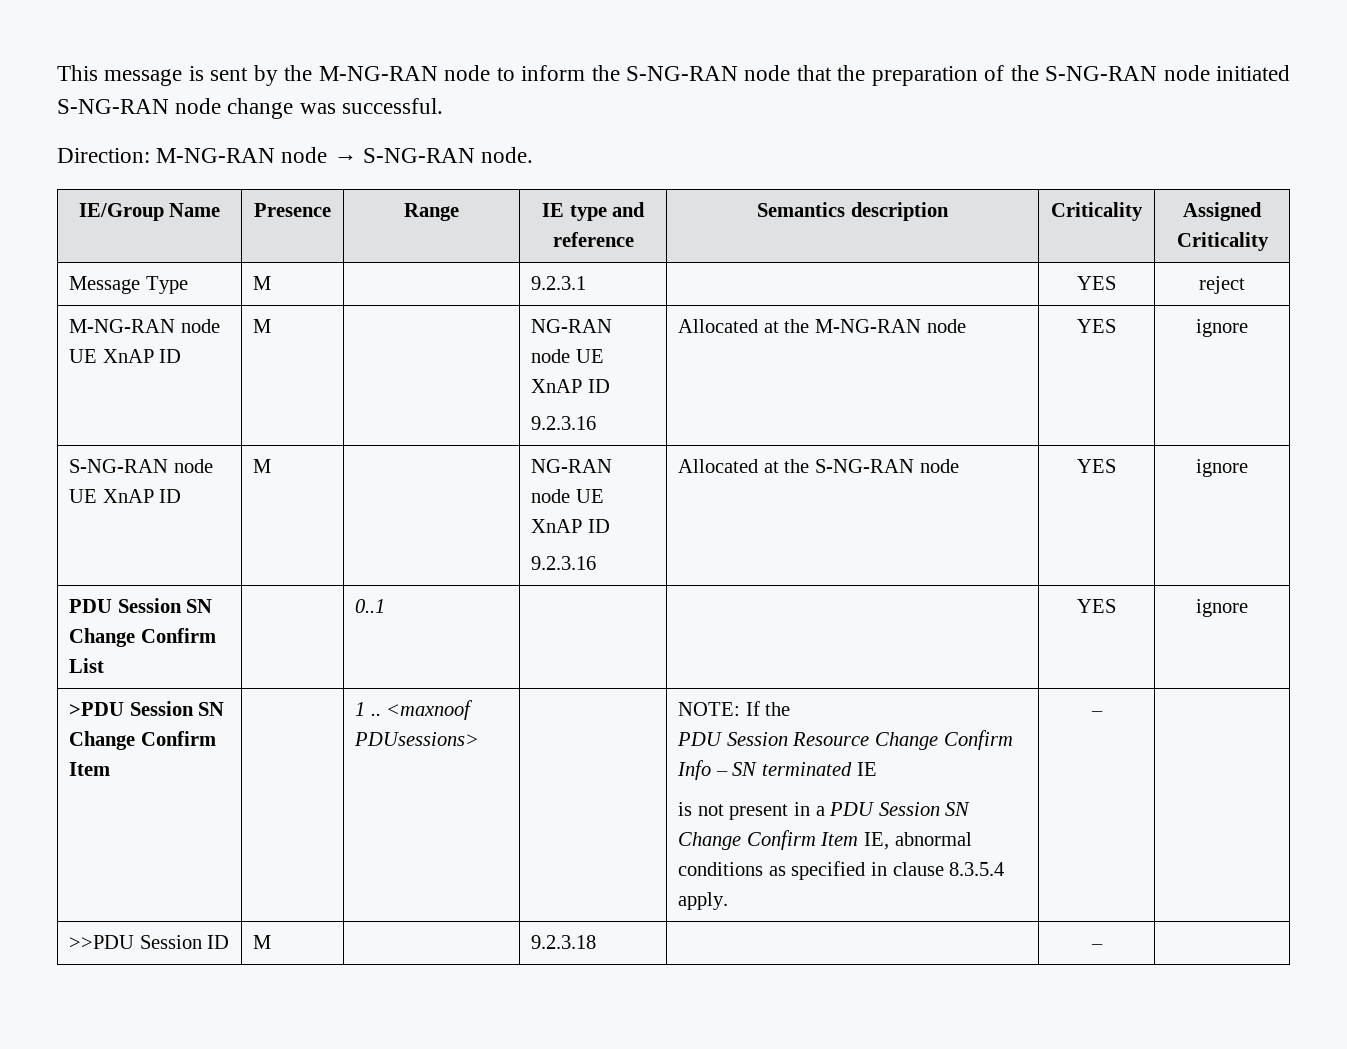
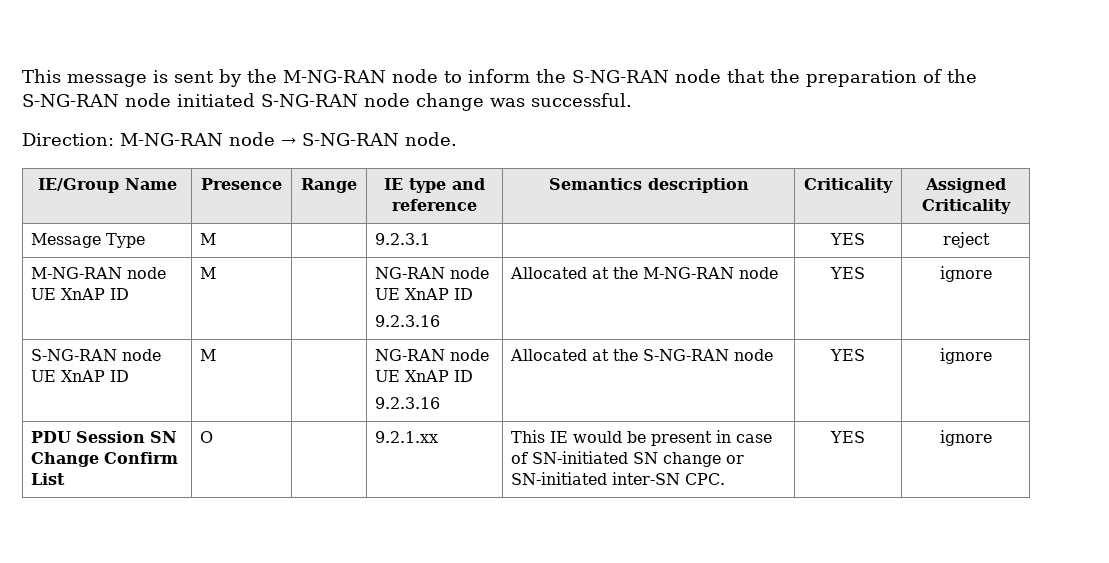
[355,599,386,613] [1077,599,1116,613] [1196,599,1248,617] [69,701,225,716] [69,731,216,750] [69,762,111,776] [355,700,474,720] [354,732,480,746] [678,701,791,716] [677,730,1013,750] [677,760,877,780] [678,802,971,820] [678,830,972,850] [678,861,1005,880] [678,892,729,910] [1090,711,1103,716] [69,935,230,949] [253,935,272,949] [531,935,597,949] [1090,944,1103,949] | 0..1 | | | YES | ignore // >PDU Session SN Change Confirm Item | | 1 .. <maxnoof PDUsessions> | | NOTE: If the // PDU Session Resource Change Confirm Info – SN terminated IE // is not present in a PDU Session SN Change Confirm Item IE, abnormal conditions as specified in clause 8.3.5.4 apply. | – | // >>PDU Session ID | M | | 9.2.3.18 | | – | -> [200,431,214,443] [375,431,439,443] [511,430,773,446] [511,451,745,467] [511,472,726,485] [830,431,865,443] [939,430,992,446] O | | 9.2.1.xx | This IE would be present in case of SN-initiated SN change or SN-initiated inter-SN CPC. | YES | ignore

